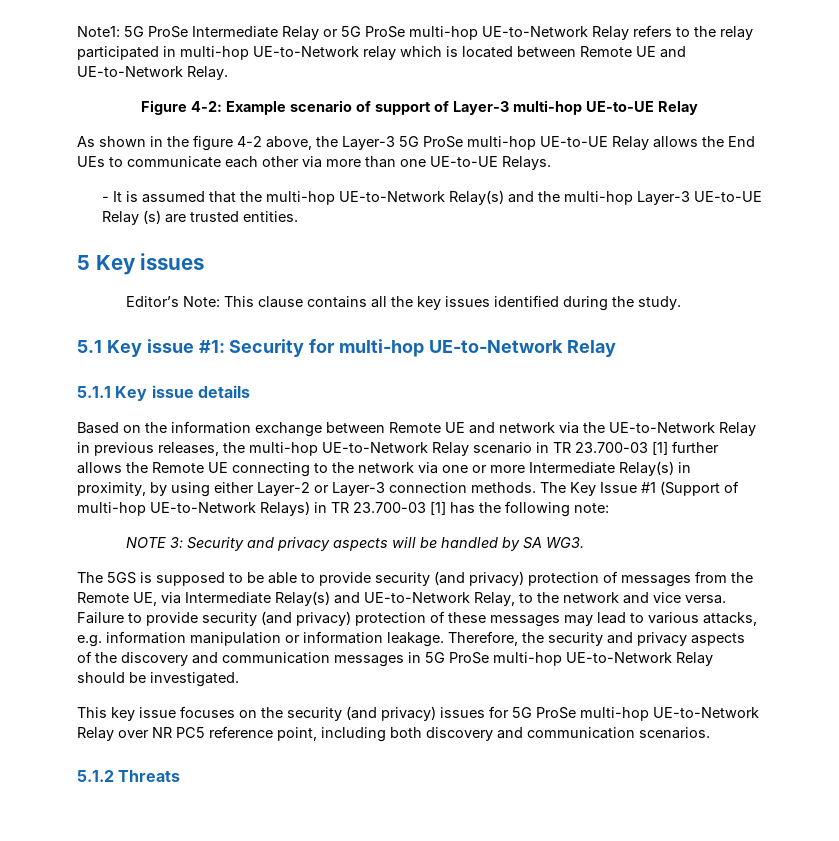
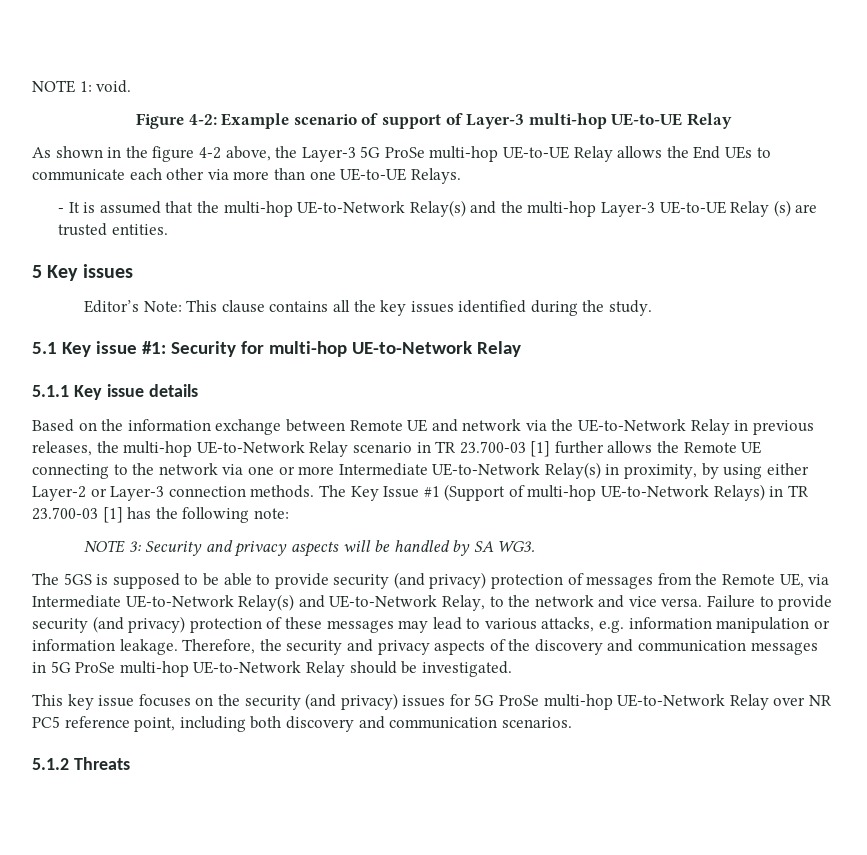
[77,25,753,40] [77,46,686,60] [77,66,228,80] Note1: 5G ProSe Intermediate Relay or 5G ProSe multi-hop UE-to-Network Relay refers to the relay participated in multi-hop UE-to-Network relay which is located between Remote UE and UE-to-Network Relay. -> [32,80,132,93] NOTE 1: void.
(615, 468) none -> [432,463,541,476] UE-to-Network
(271, 598) none -> [125,595,234,608] UE-to-Network

